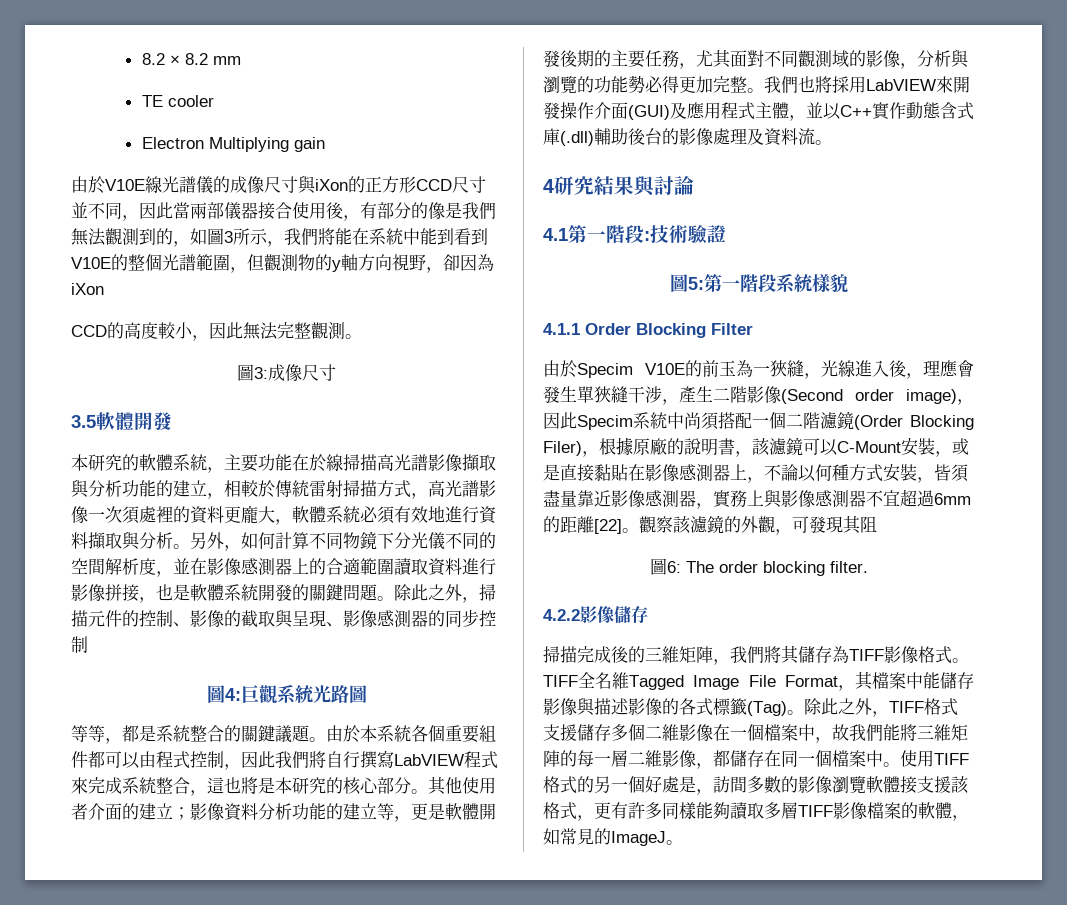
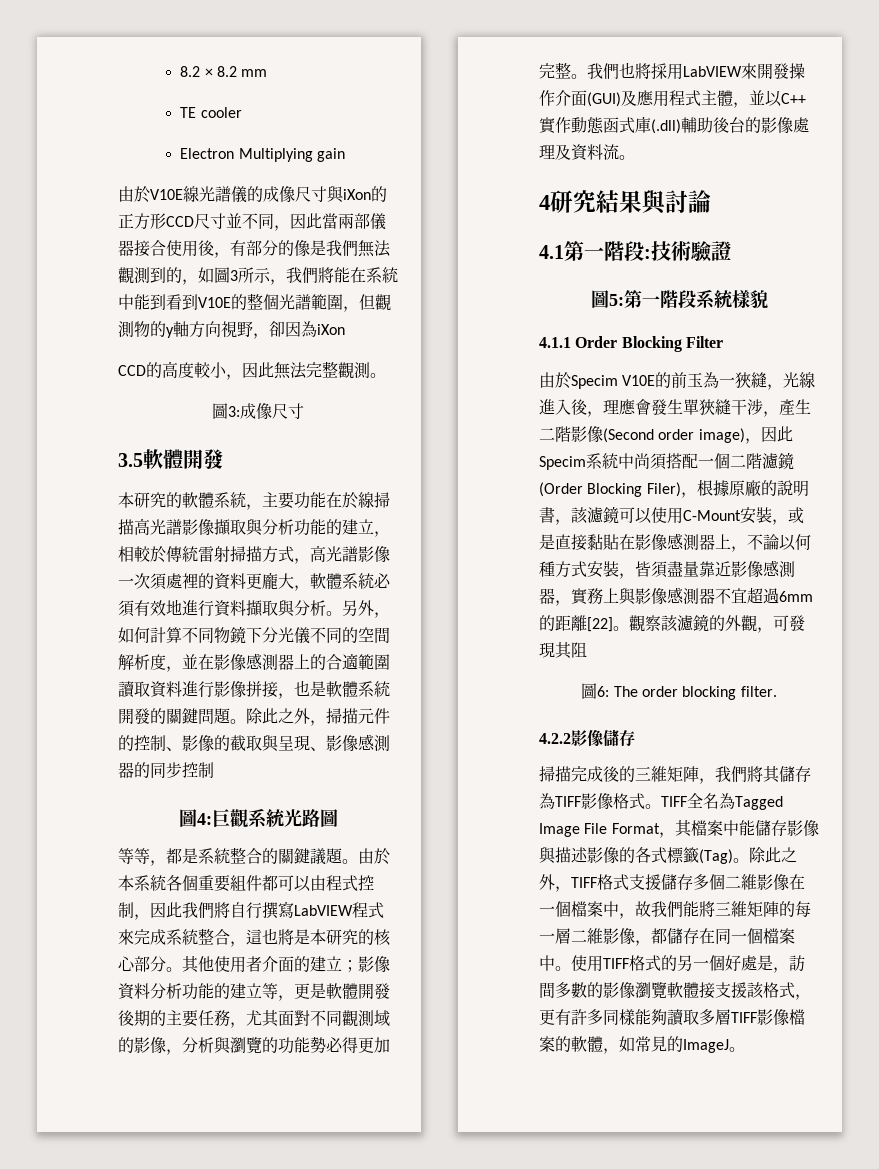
[940,102,957,119] 含 -> [603,117,619,133] 函
(838, 447) none -> [651,507,683,524] 使用
[612,672,629,689] 維 -> [719,793,735,809] 為

